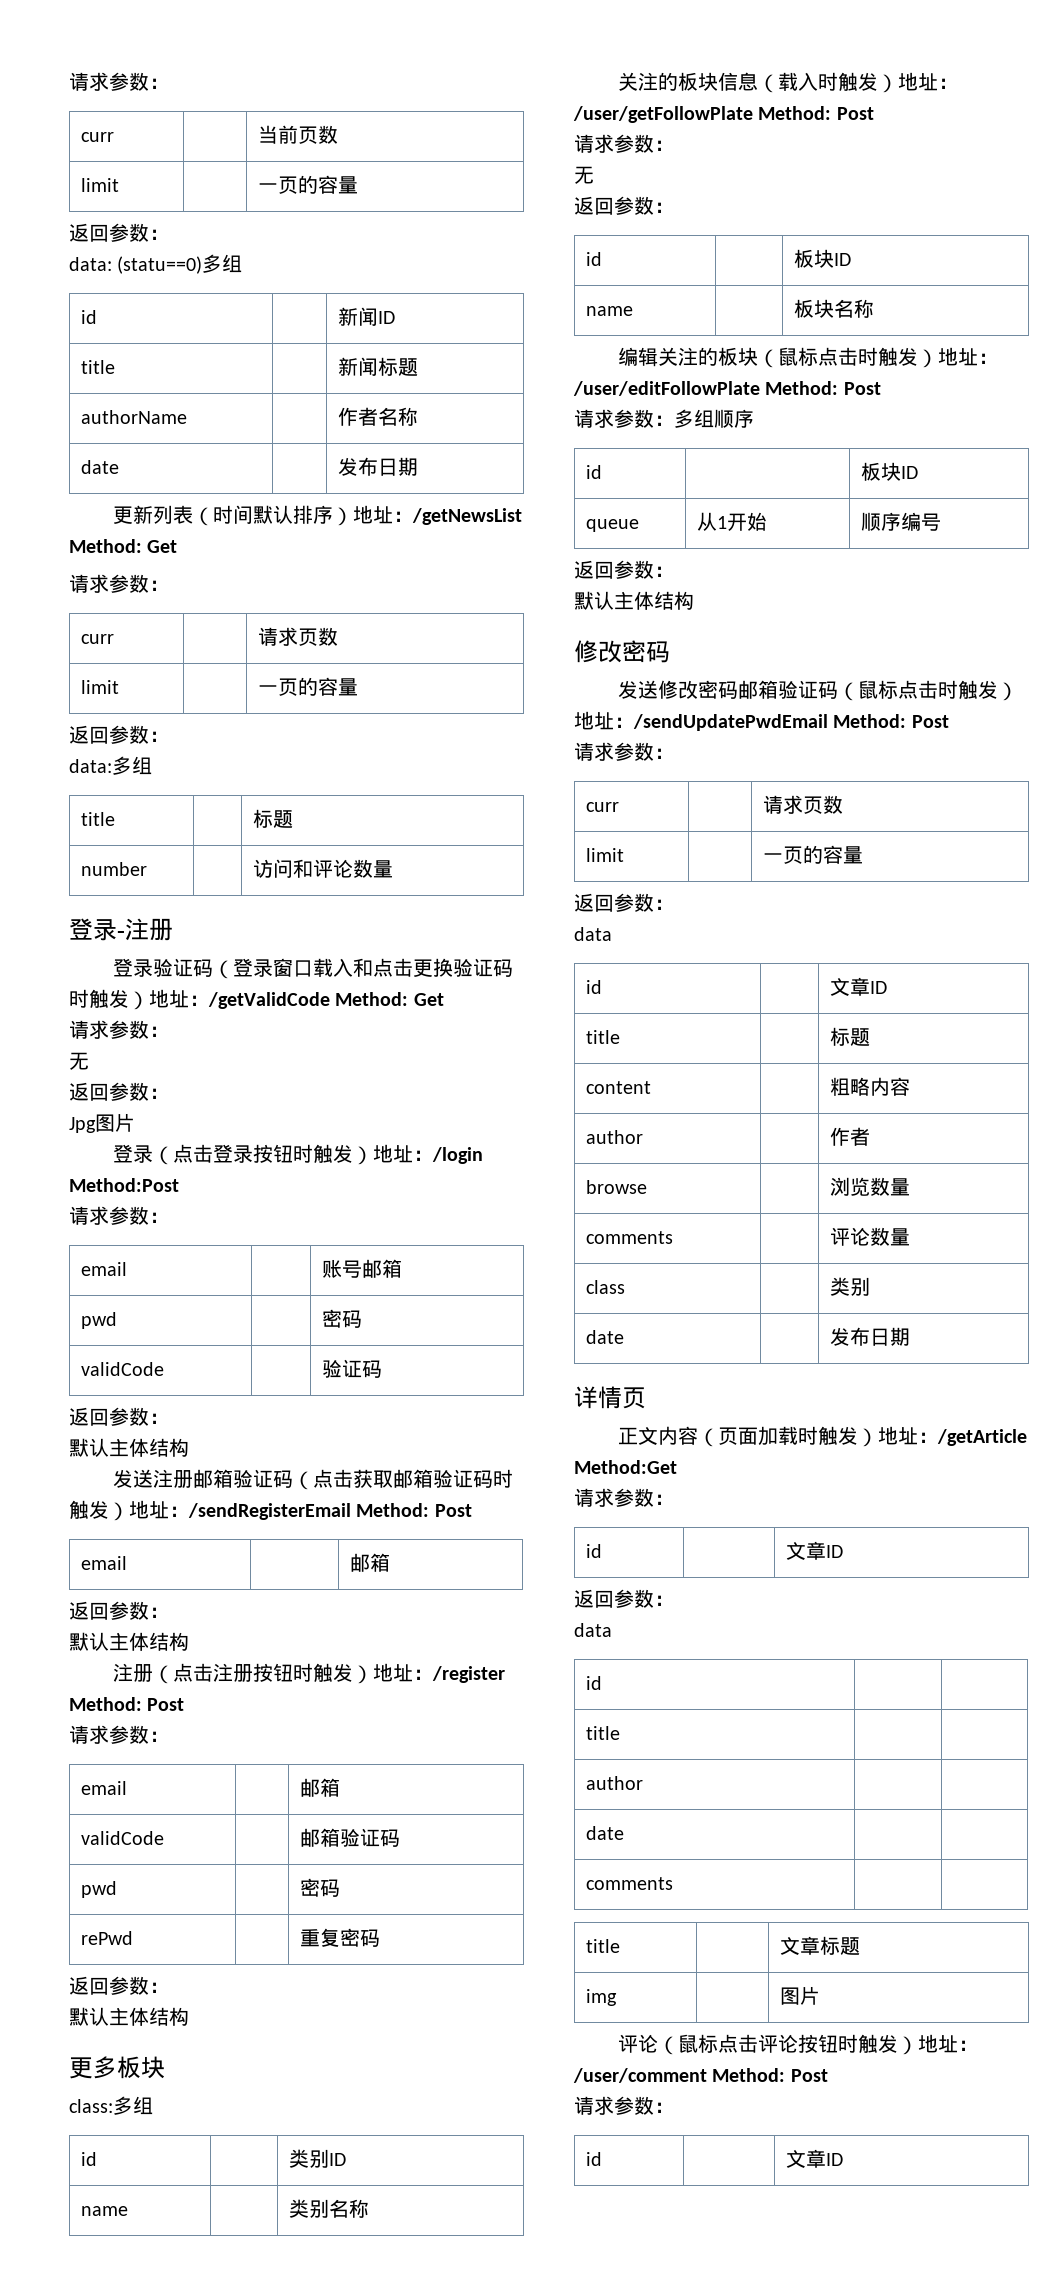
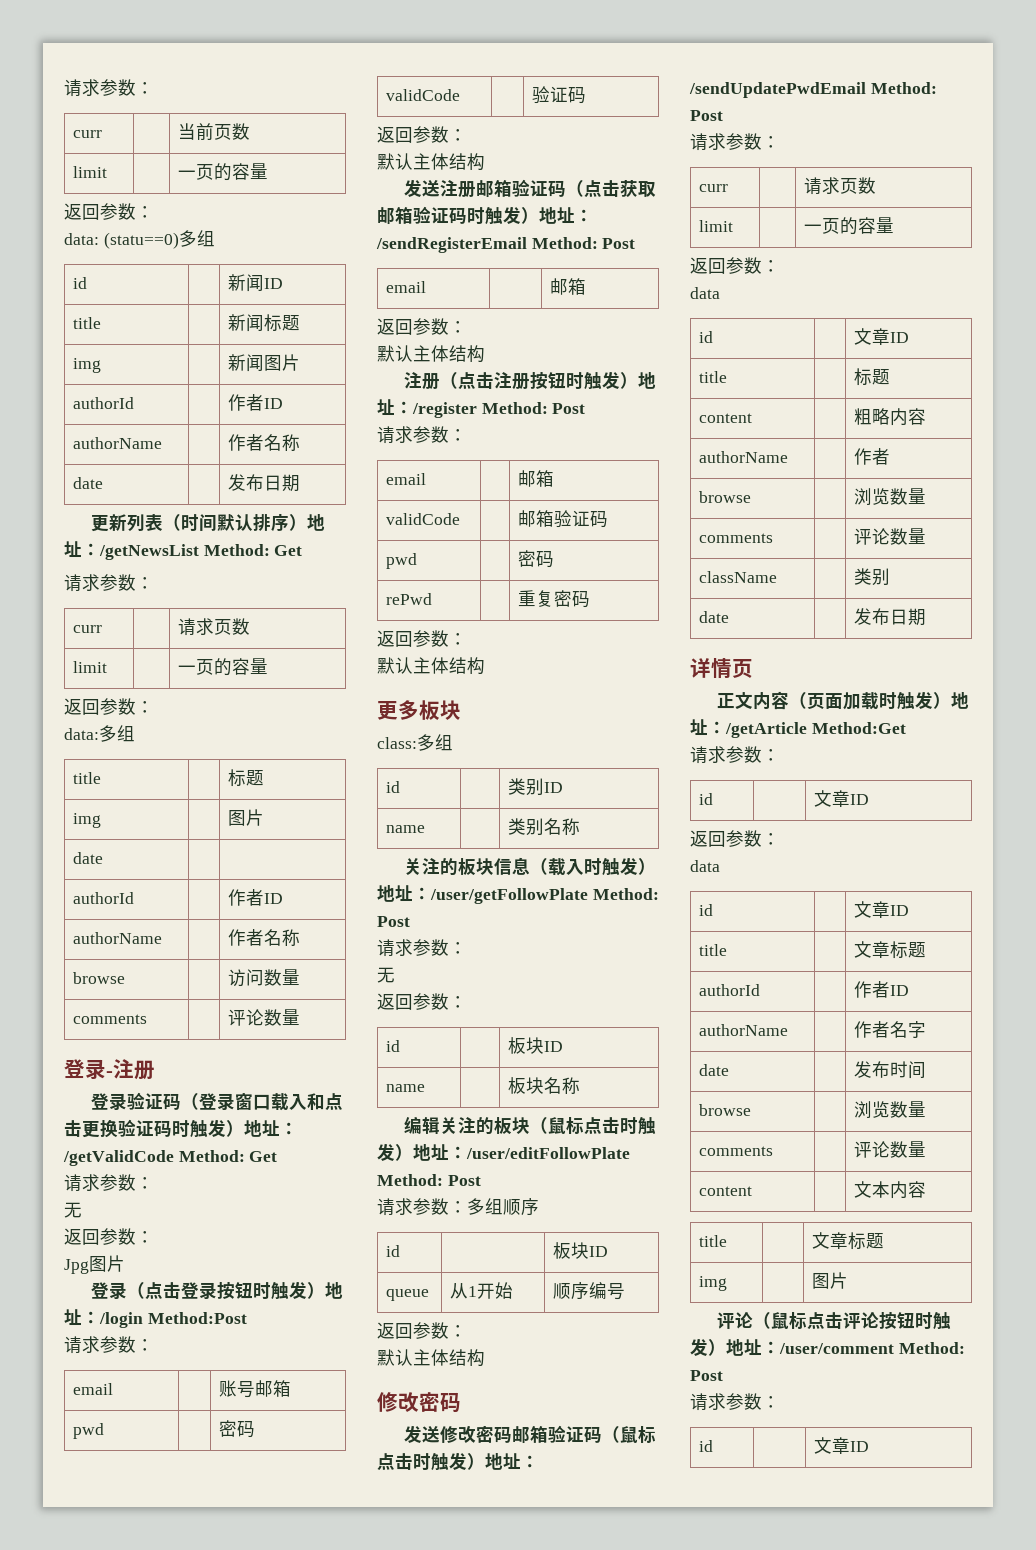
(419, 367) none -> [73,358,102,373] [228,354,301,372] [73,397,135,409] [228,394,284,411] // img | | 新闻图片 // authorId | | 作者ID
[81,862,148,876] number -> [73,813,102,828] [228,809,265,826] [73,852,104,864] [73,892,135,904] [228,889,284,906] [73,932,163,944] [228,929,301,946] [73,972,126,984] img | | 图片 // date | | // authorId | | 作者ID // authorName | | 作者名称 // browse
[293,859,314,878] 和 -> [264,969,301,986] [73,1014,148,1024] 数量 // comments | |
[586,1130,644,1144] author -> [699,451,789,463] authorName
[586,1280,626,1294] class -> [699,571,778,583] className
[586,1726,621,1740] [586,1776,644,1790] [586,1826,625,1840] [586,1877,674,1890] // title | | // author | | // date | | // comments | | -> [854,901,910,918] [699,944,728,956] [854,941,927,959] [699,984,761,996] [854,981,910,998] [699,1024,789,1036] [854,1021,927,1038] [699,1064,730,1076] [854,1061,927,1079] [699,1104,752,1116] [854,1101,927,1118] [699,1146,774,1156] [854,1141,927,1158] [699,1186,753,1196] [854,1181,927,1199] 文章ID // title | | 文章标题 // authorId | | 作者ID // authorName | | 作者名字 // date | | 发布时间 // browse | | 浏览数量 // comments | | 评论数量 // content | | 文本内容

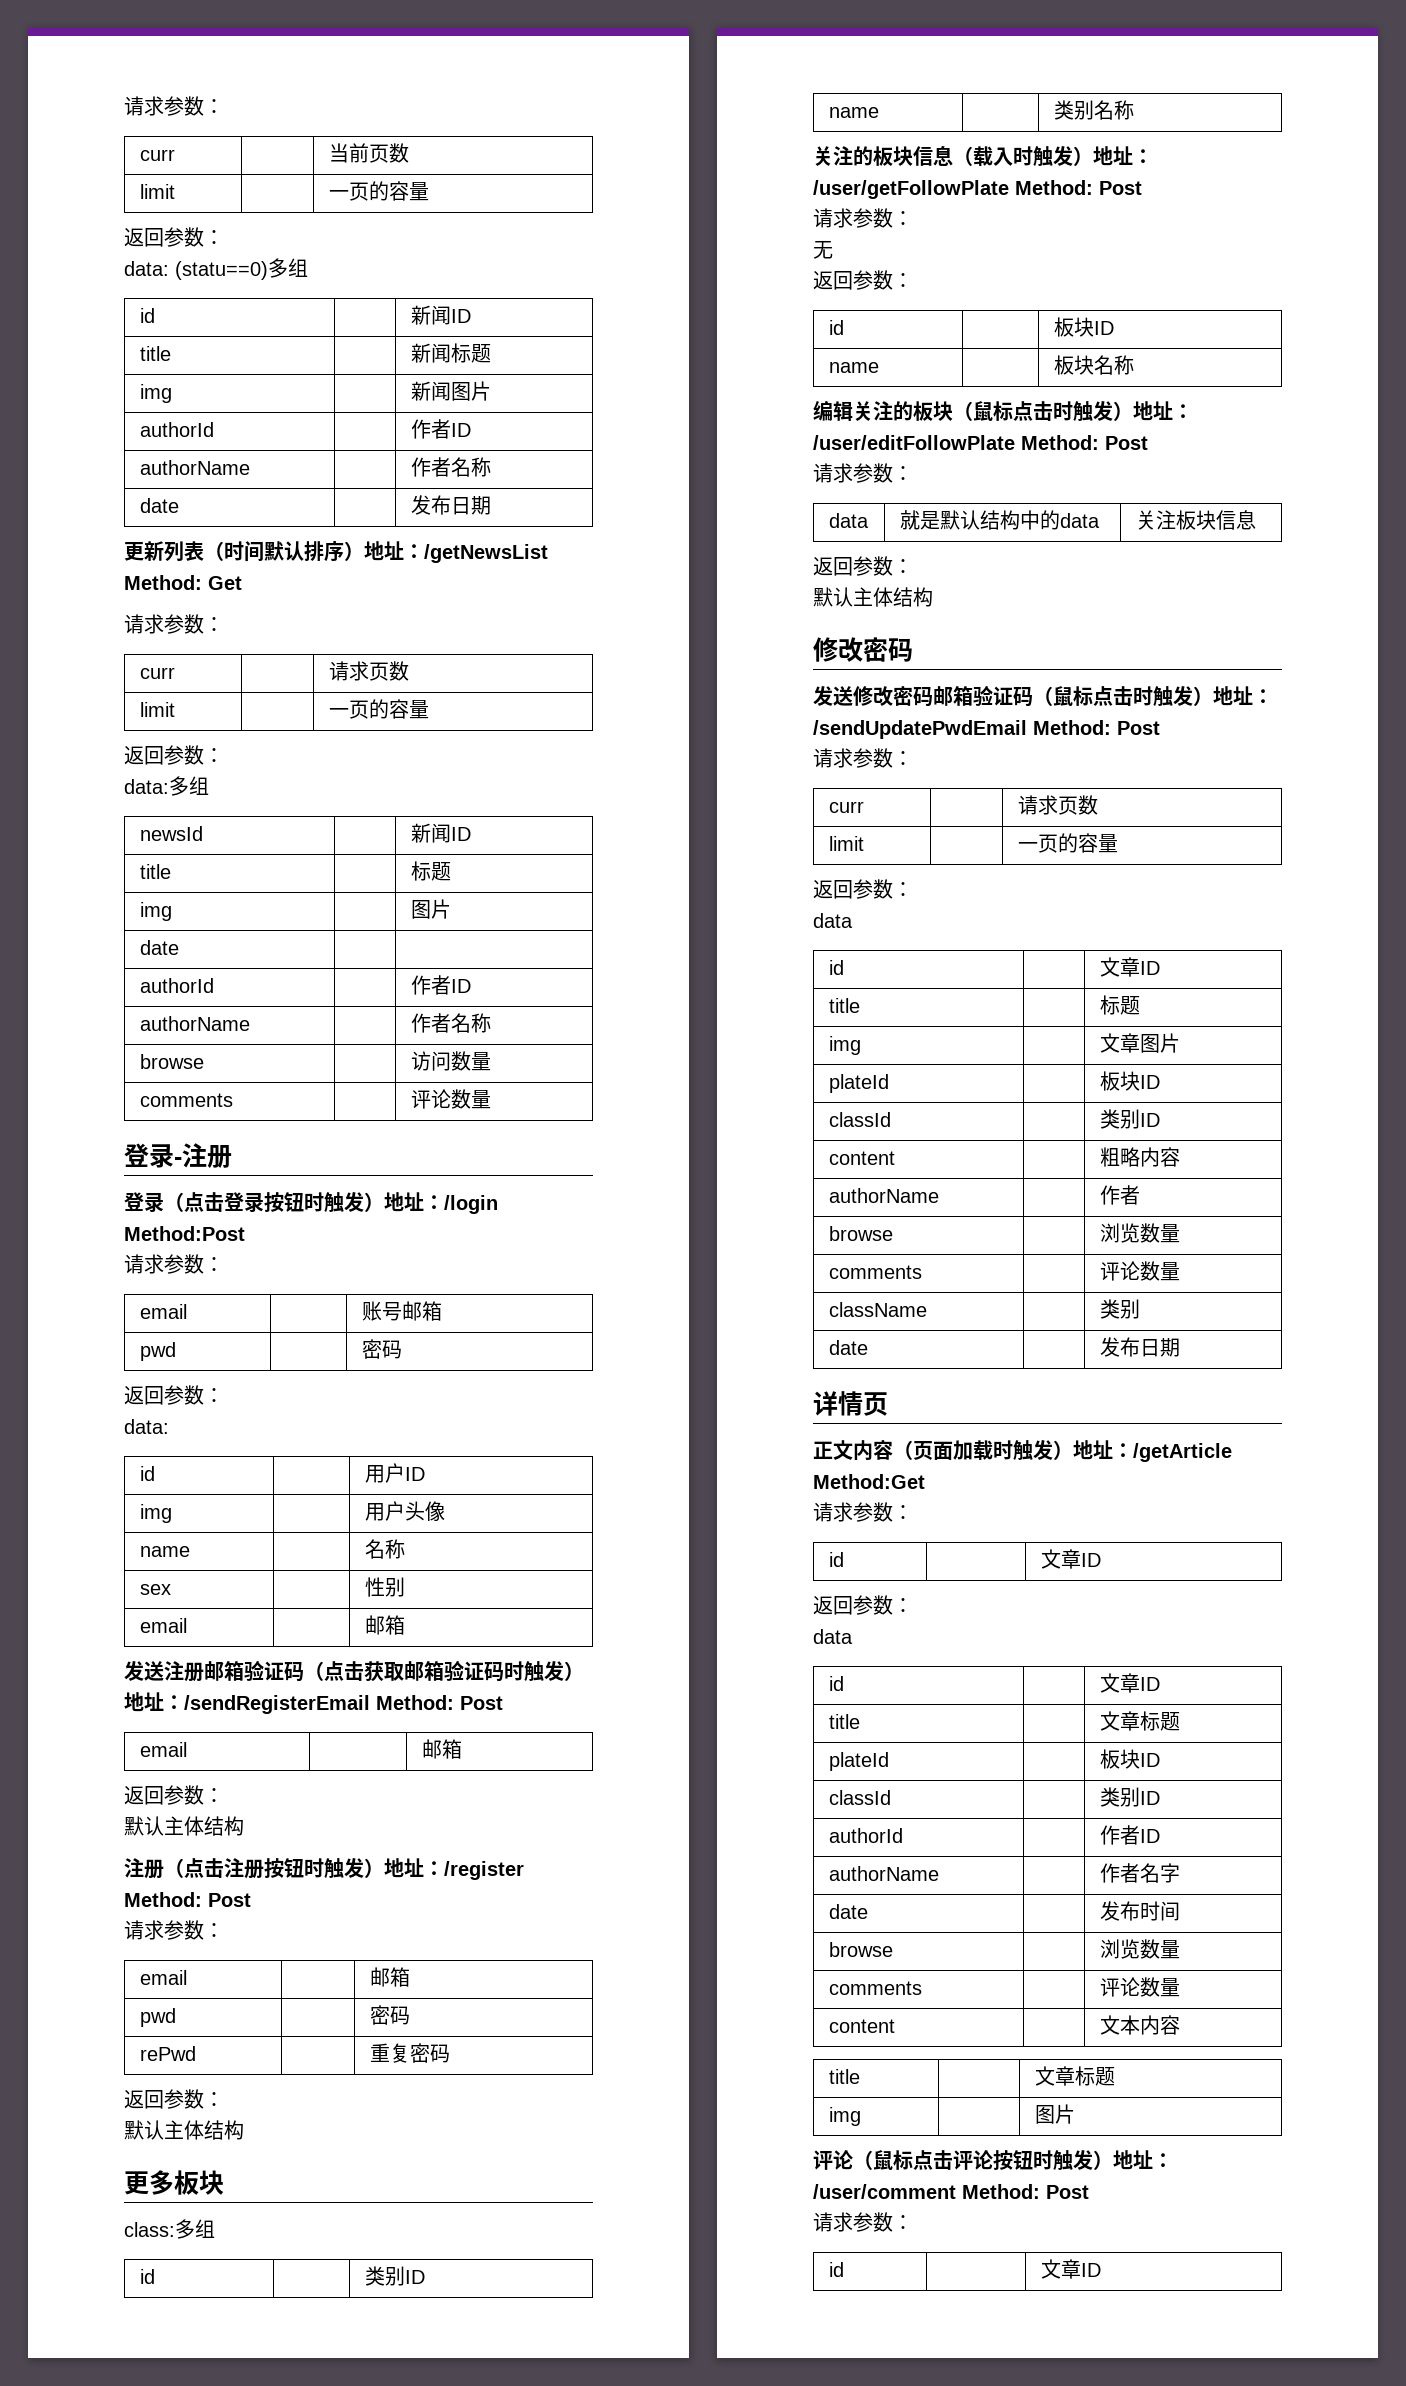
(135, 733) none -> [139,826,203,841] [410,823,471,843] // newsId | | 新闻ID
[90,1092,343,1111] [64,1119,298,1138] [63,1150,278,1166] [64,1174,154,1192] [64,1202,82,1218] [64,1228,154,1245] [64,1255,125,1274] // 登录验证码（登录窗口载入和点击更换验证码时触发）地址：/getValidCode Method: Get // 请求参数： // 无 // 返回参数： // Jpg图片 -> (232, 1156) none
[386,89,461,101] [532,86,587,104] [377,126,467,143] [377,153,485,171] // validCode | | 验证码 // 返回参数： // 默认主体结构 -> [124,1385,224,1405] [124,1419,169,1434] [139,1466,155,1481] [364,1463,425,1483] [139,1504,172,1523] [364,1501,445,1521] [139,1546,190,1557] [364,1539,405,1559] [139,1584,171,1595] [364,1577,405,1597] [139,1618,187,1633] [364,1615,405,1635] // 返回参数： // data: // id | | 用户ID // img | | 用户头像 // name | | 名称 // sex | | 性别 // email | | 邮箱
[386,513,461,525] [518,510,609,528] // validCode | | 邮箱验证码 -> (410, 1977) none
[467,1198,539,1216] [386,1245,401,1257] [553,1242,609,1259] [386,1289,430,1301] [450,1282,514,1299] [553,1282,626,1300] 多组顺序 // id | | 板块ID // queue | 从1开始 | 顺序编号 -> [828,513,869,528] [899,510,1100,530] [1135,510,1256,530] // data | 就是默认结构中的data | 关注板块信息
(891, 377) none -> [828,1036,861,1055] [1099,1033,1180,1053] [828,1074,889,1093] [1099,1071,1160,1091] [828,1112,891,1127] [1099,1109,1160,1129] // img | | 文章图片 // plateId | | 板块ID // classId | | 类别ID
(927, 950) none -> [828,1752,889,1771] [1099,1749,1160,1769] [828,1790,891,1805] [1099,1787,1160,1807] // plateId | | 板块ID // classId | | 类别ID

